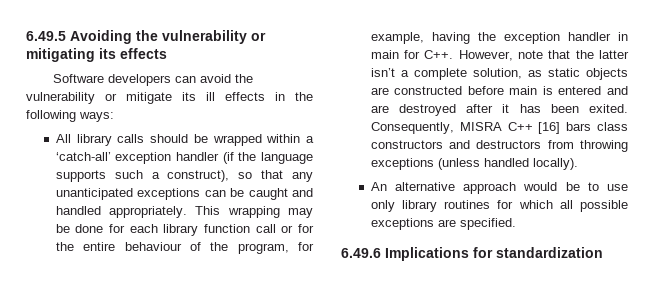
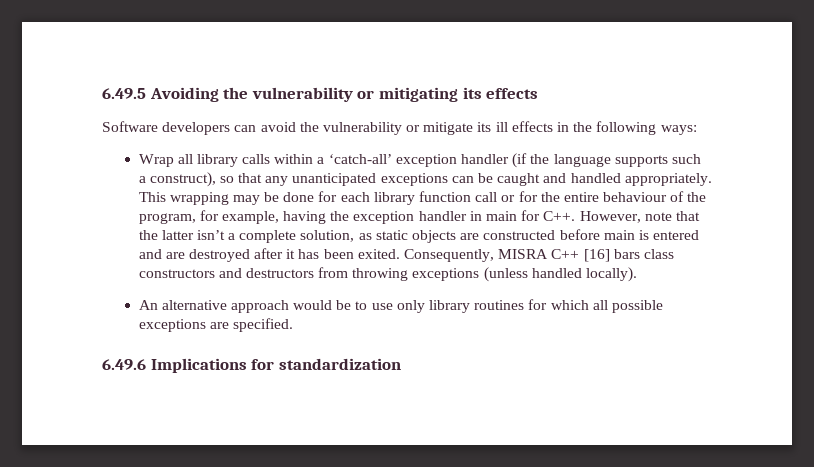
[55,134,262,146] All library calls should be wrapped -> [138,154,271,167] Wrap all library calls

